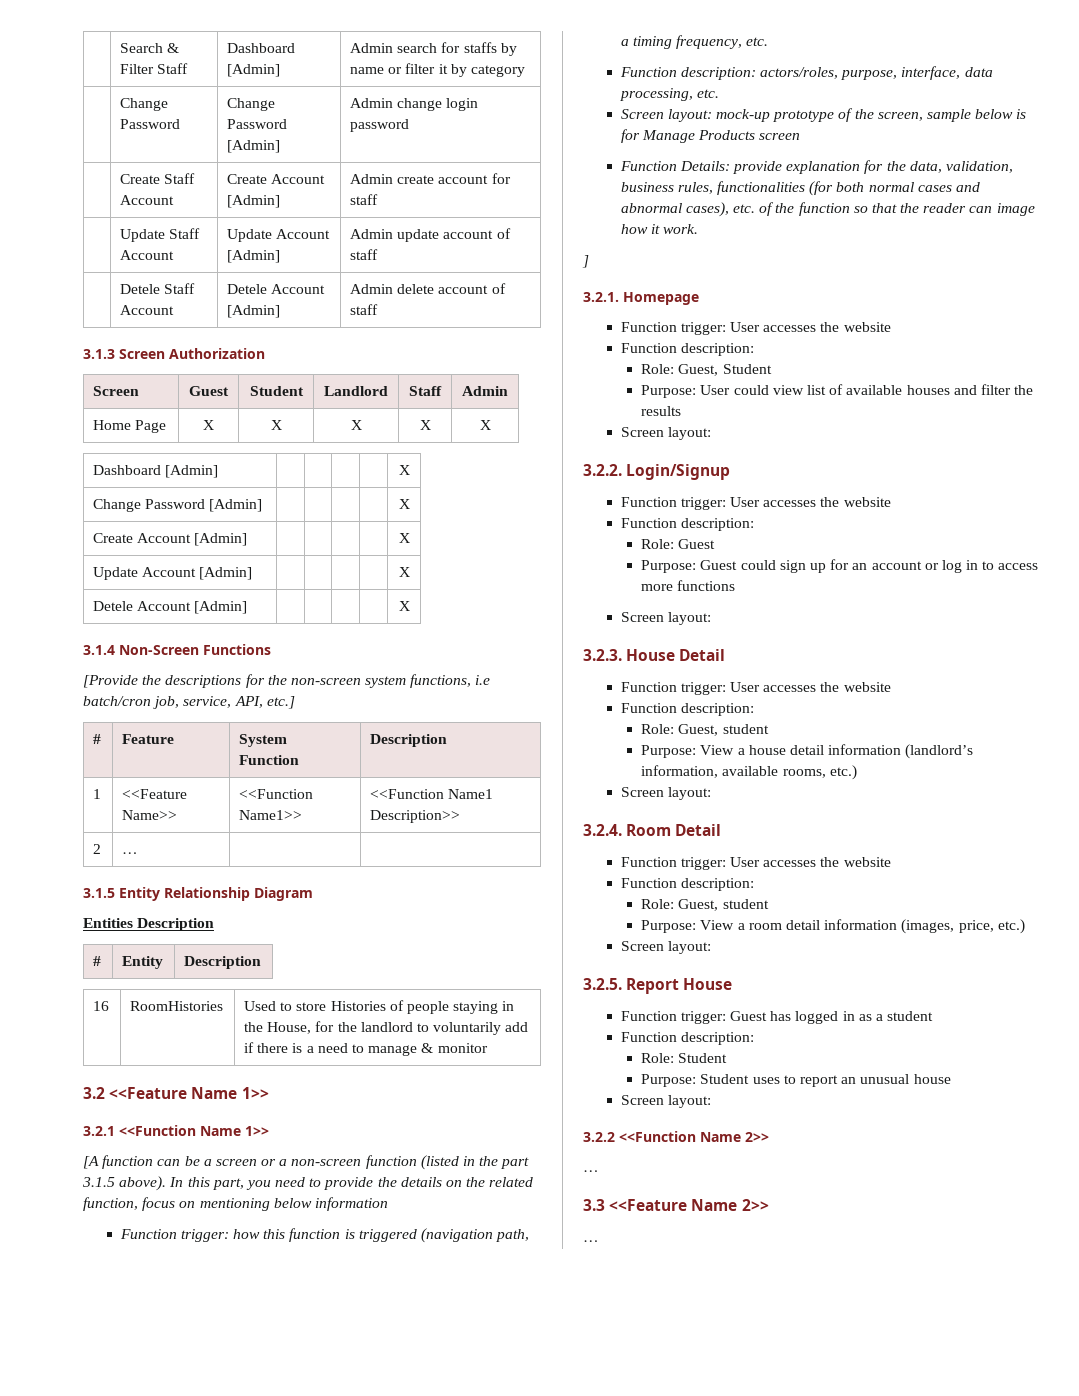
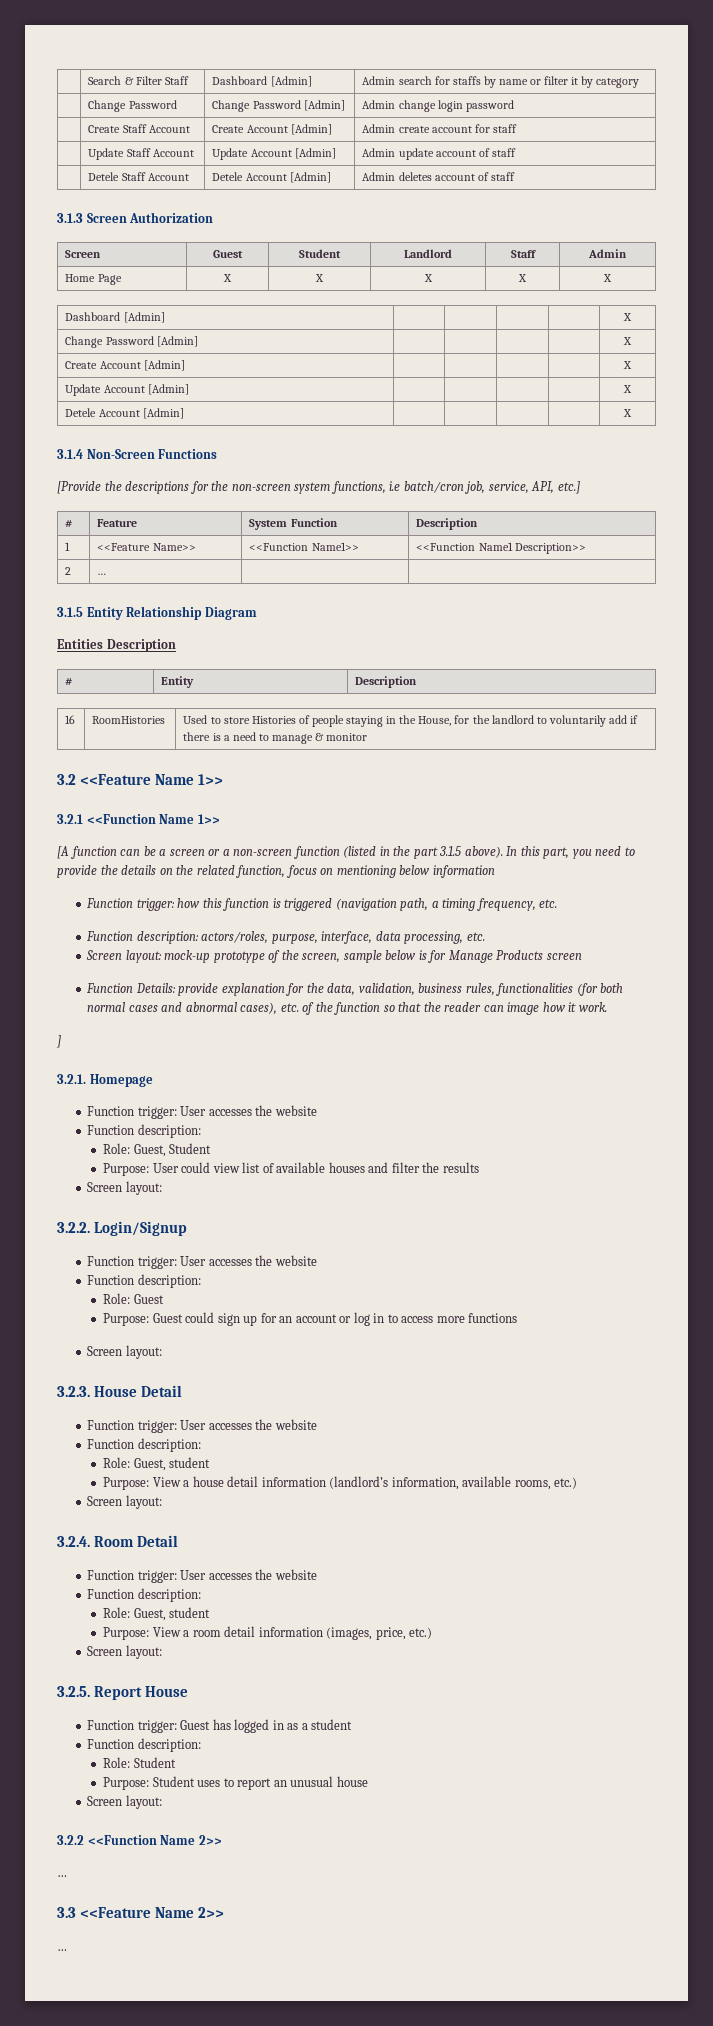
[397,284,435,294] delete -> [398,172,432,181] deletes

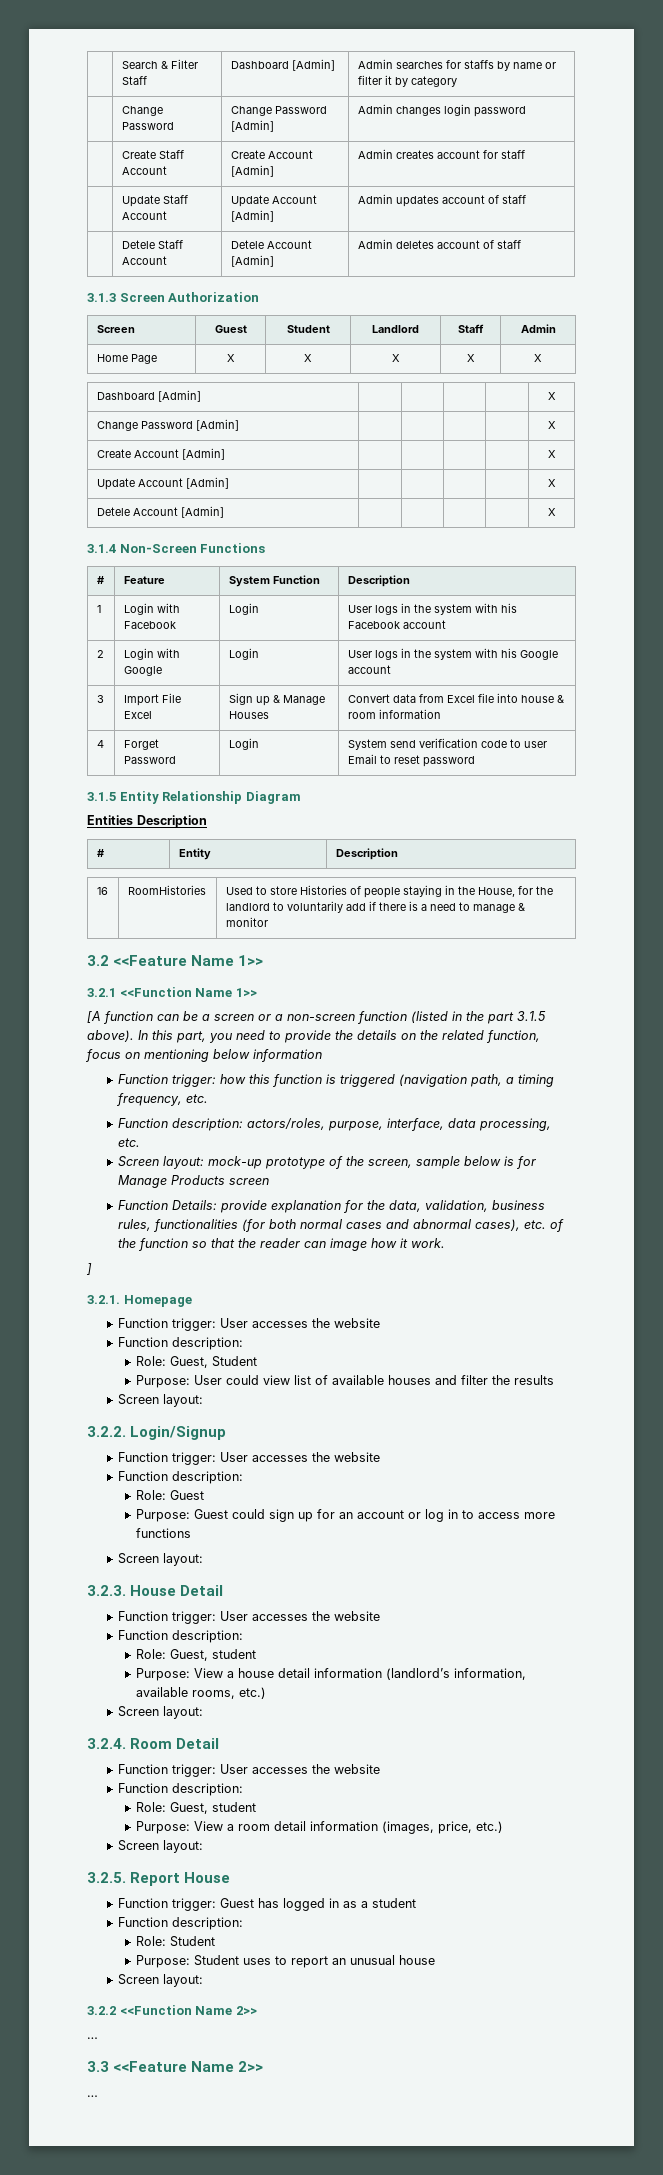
[398,76,432,85] search -> [395,61,443,69] searches
[398,100,436,112] change -> [395,106,441,116] changes
[398,126,430,133] create -> [395,150,434,159] creates
[398,148,434,160] update -> [395,195,439,207] updates
[57,481,580,494] // [Provide the descriptions for the non-screen system functions, i.e batch/cron job, service, API, etc.] -> (266, 548) none
[97,543,196,551] [249,542,359,551] [416,542,586,554] [65,567,72,575] [97,573,107,575] <<Feature Name>> | <<Function Name1>> | <<Function Name1 Description>> // 2 | … | | -> [123,603,180,615] [123,621,176,629] [228,603,259,615] [347,603,517,615] [347,620,446,629] [96,650,104,658] [123,648,180,660] [123,666,162,676] [228,648,259,660] [347,648,558,660] [347,665,391,674] [96,695,104,703] [123,693,181,706] [123,711,152,719] [228,693,325,706] [228,711,269,719] [347,693,564,703] [347,709,441,719] [96,740,104,748] [123,739,159,750] [123,756,176,764] [228,738,259,750] [347,738,547,750] [347,754,475,767] Login with Facebook | Login | User logs in the system with his Facebook account // 2 | Login with Google | Login | User logs in the system with his Google account // 3 | Import File Excel | Sign up & Manage Houses | Convert data from Excel file into house & room information // 4 | Forget Password | Login | System send verification code to user Email to reset password

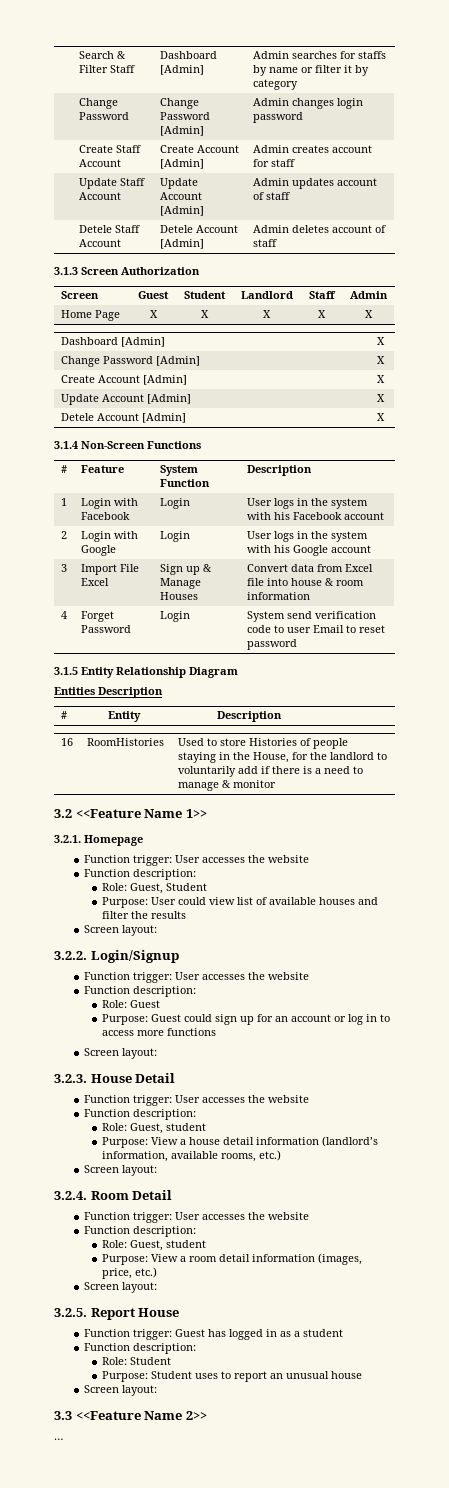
[87,987,257,997] [87,1011,546,1024] [87,1030,540,1043] [85,1049,322,1062] [118,1074,555,1087] [116,1093,209,1106] [118,1118,552,1131] [118,1138,141,1147] [118,1156,537,1169] [118,1175,270,1188] [118,1200,546,1213] [118,1219,565,1232] [118,1238,446,1251] [86,1263,92,1275] // 3.2.1 <<Function Name 1>> // [A function can be a screen or a non-screen function (listed in the part 3.1.5 above). In this part, you need to provide the details on the related function, focus on mentioning below information // Function trigger: how this function is triggered (navigation path, a timing frequency, etc. // Function description: actors/roles, purpose, interface, data processing, etc. // Screen layout: mock-up prototype of the screen, sample below is for Manage Products screen // Function Details: provide explanation for the data, validation, business rules, functionalities (for both normal cases and abnormal cases), etc. of the function so that the reader can image how it work. // ] -> (207, 813) none
[87,2005,257,2015] [87,2037,98,2039] // 3.2.2 <<Function Name 2>> // … -> (158, 1390) none

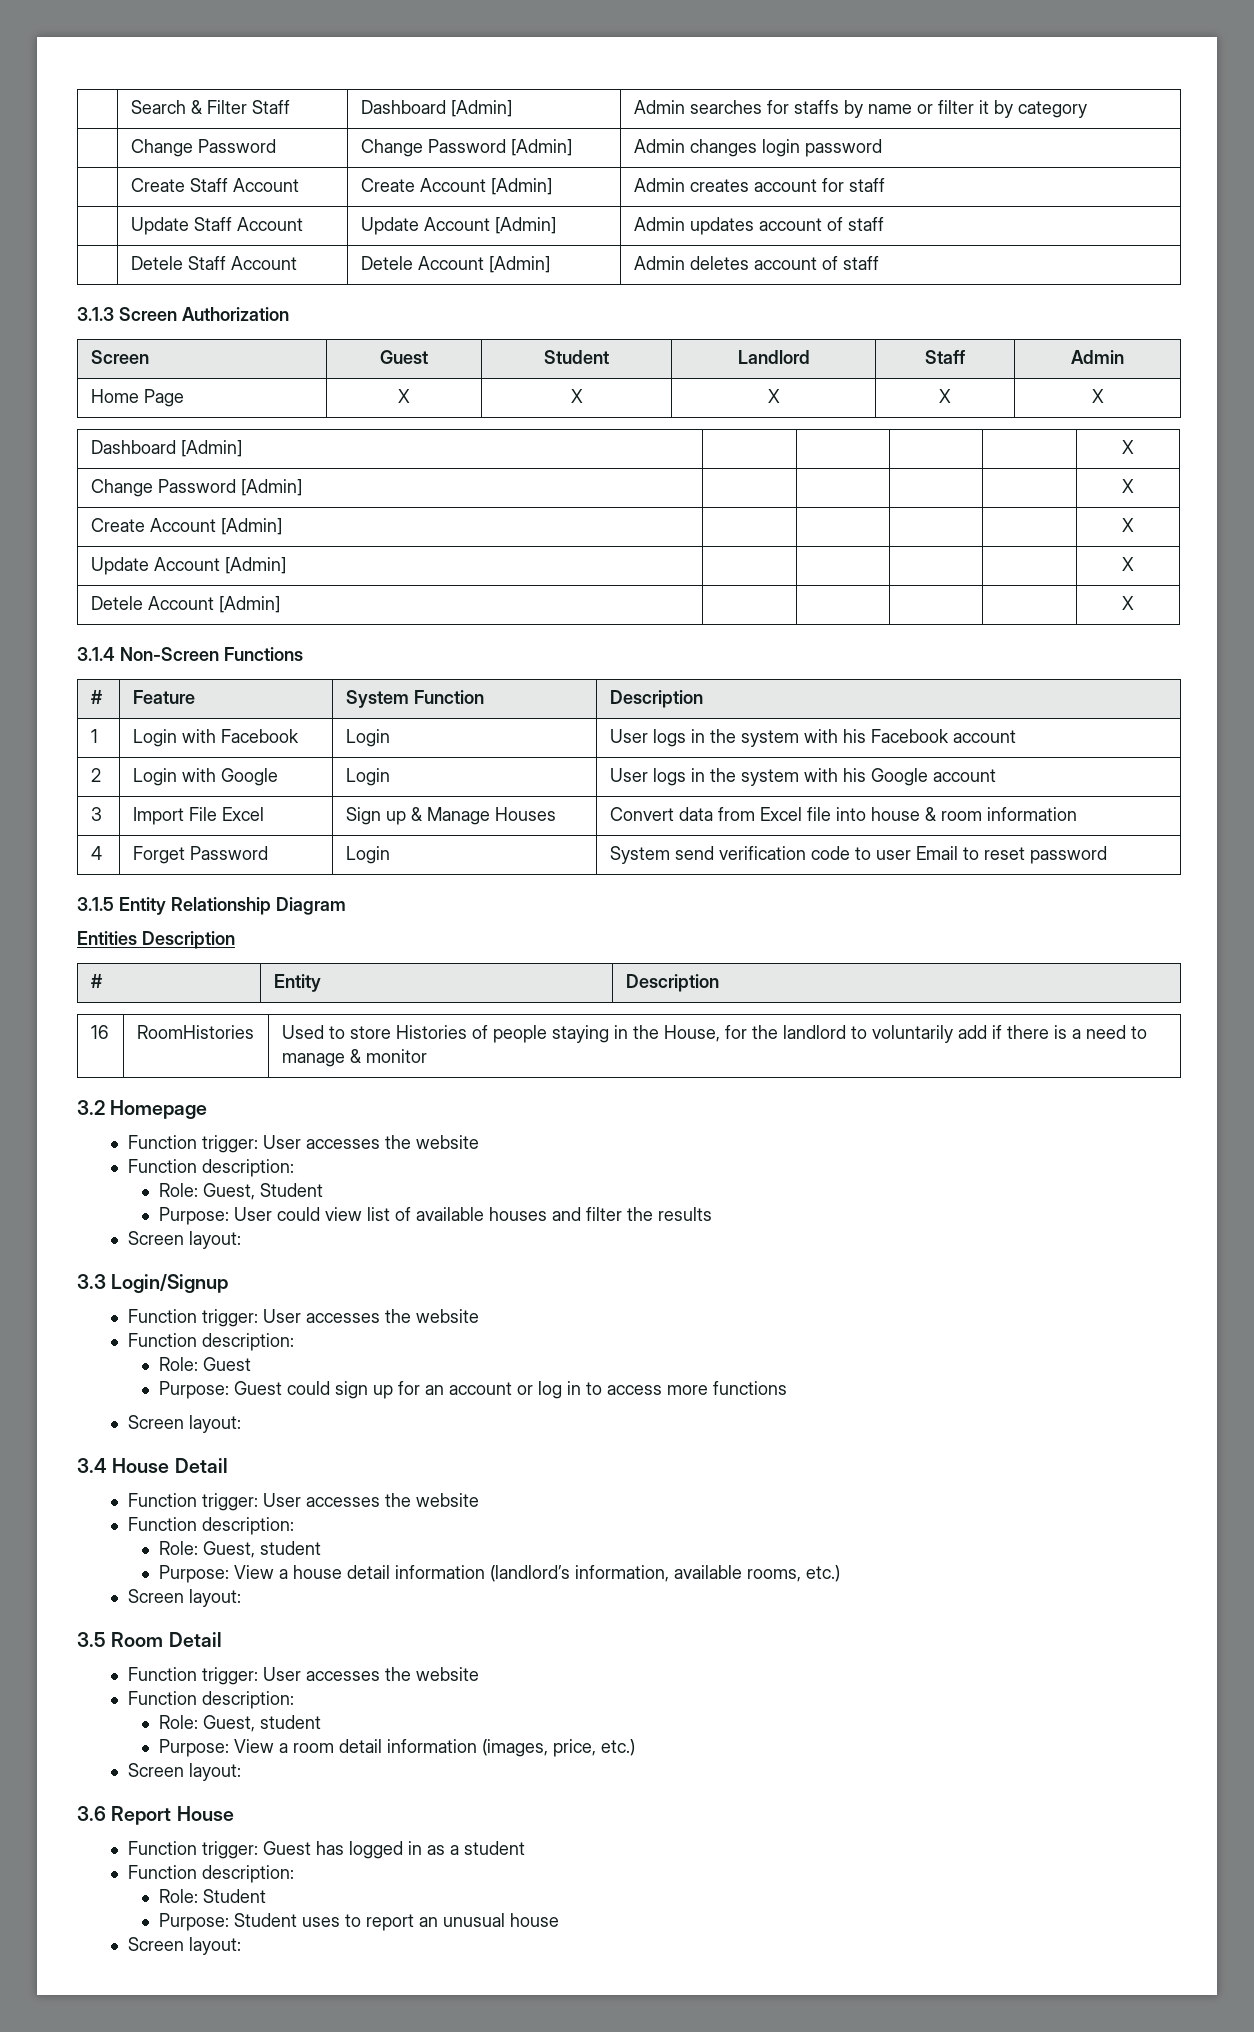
[75,809,207,818] [54,835,81,843] <<Feature Name 1>> // 3.2.1. -> (105, 1107) none
[54,951,87,960] 3.2.2. -> [77,1274,106,1289] 3.3
[54,1074,87,1083] 3.2.3. -> [77,1458,107,1473] 3.4
[54,1191,87,1200] 3.2.4. -> [77,1632,106,1647] 3.5
[54,1308,87,1317] 3.2.5. -> [77,1806,106,1821] 3.6
[54,1411,207,1420] [54,1438,63,1440] // 3.3 <<Feature Name 2>> // … -> (241, 1946) none

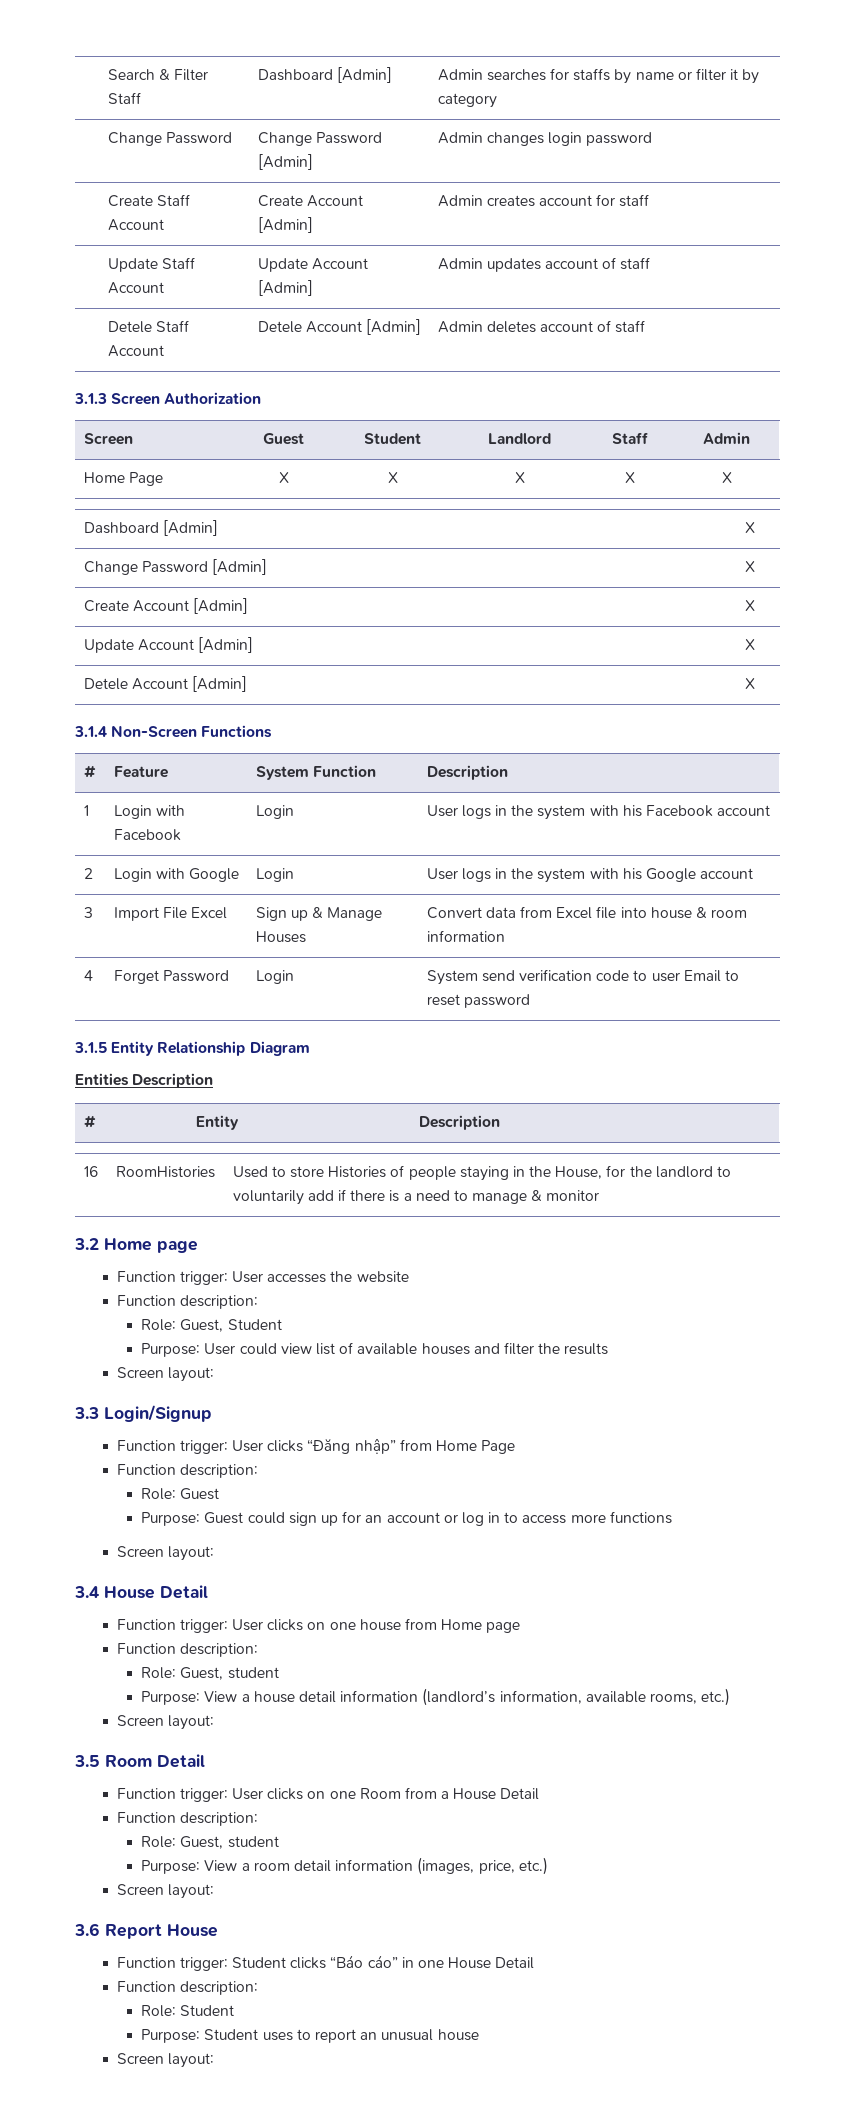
[110,1100,208,1119] Homepage -> [104,1238,198,1253] Home page
[305,1309,479,1323] accesses the website -> [267,1438,516,1454] clicks “Đăng nhập” from Home Page
[305,1493,479,1507] accesses the website -> [267,1618,521,1633] clicks on one house from Home page
[305,1667,479,1681] accesses the website -> [267,1787,540,1800] clicks on one Room from a House Detail
[262,1841,525,1859] Guest has logged in as a student -> [232,1955,535,1969] Student clicks “Báo cáo” in one House Detail

